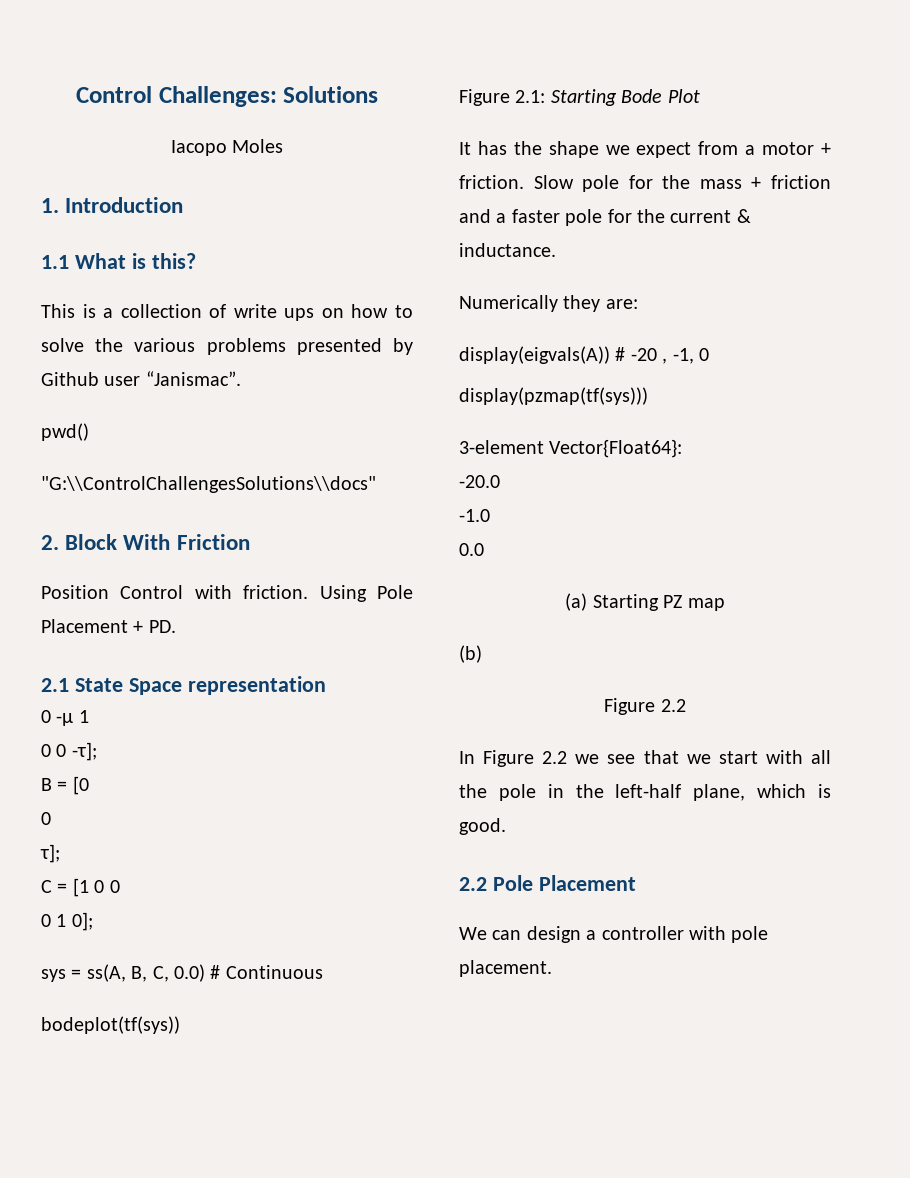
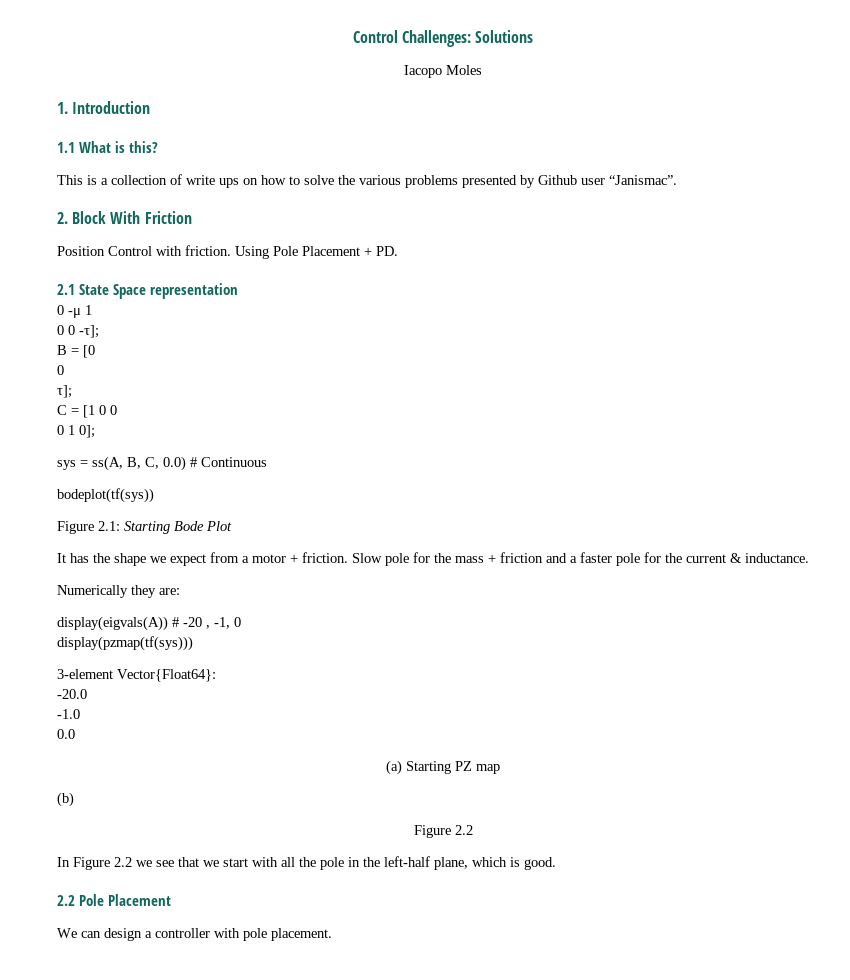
[41,423,89,441] [41,476,376,493] // pwd() // "G:\\ControlChallengesSolutions\\docs" -> (677, 180) none

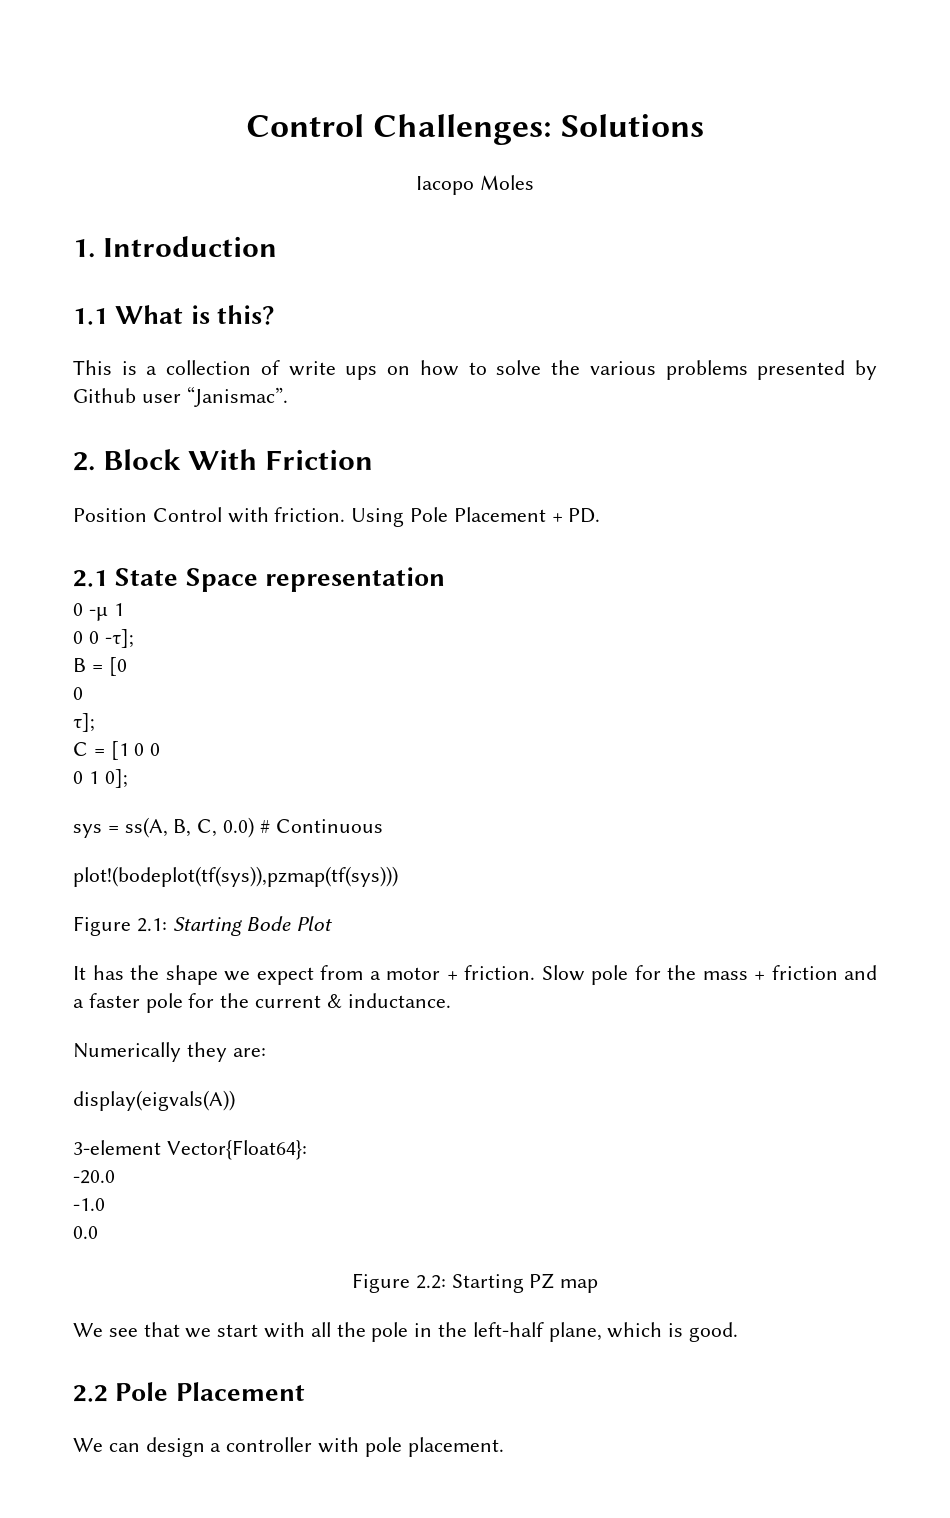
[57,488,154,503] bodeplot(tf(sys)) -> [73,866,398,887] plot!(bodeplot(tf(sys)),pzmap(tf(sys)))
[172,617,241,629] [57,636,193,651] # -20 , -1, 0 // display(pzmap(tf(sys))) -> (235, 1100) none
[386,760,402,775] (a) -> [351,1273,446,1293] Figure 2.2:
[57,792,74,807] [413,825,473,838] [57,857,152,870] (b) // Figure 2.2 // In Figure 2.2 we -> [73,1323,103,1337] We

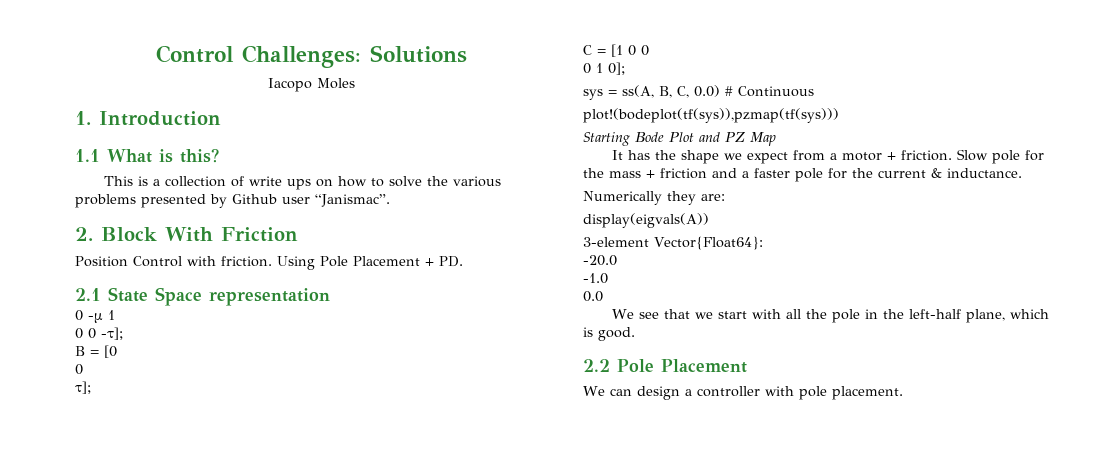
[73,916,167,936] Figure 2.1: -> (839, 115) none
(333, 923) none -> [699,132,776,146] and PZ Map
[351,1273,599,1293] // Figure 2.2: Starting PZ map -> (603, 296) none

